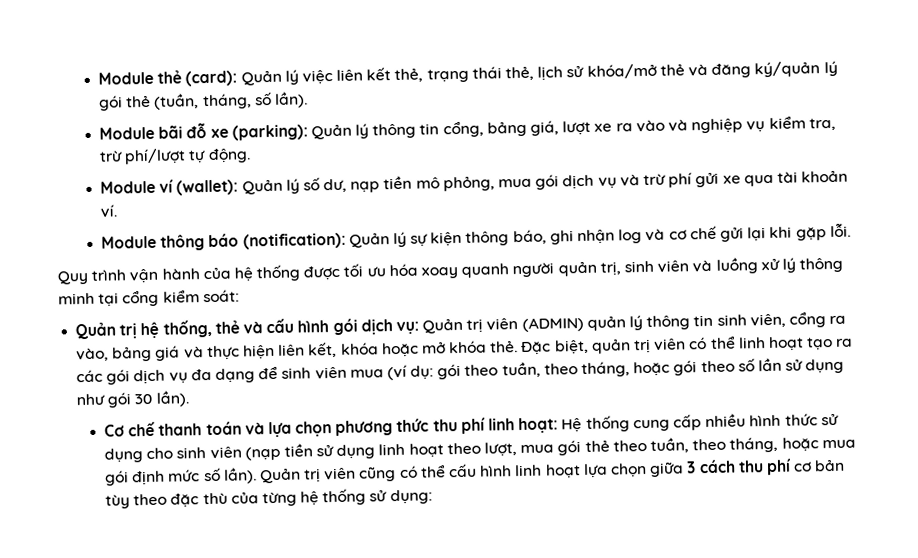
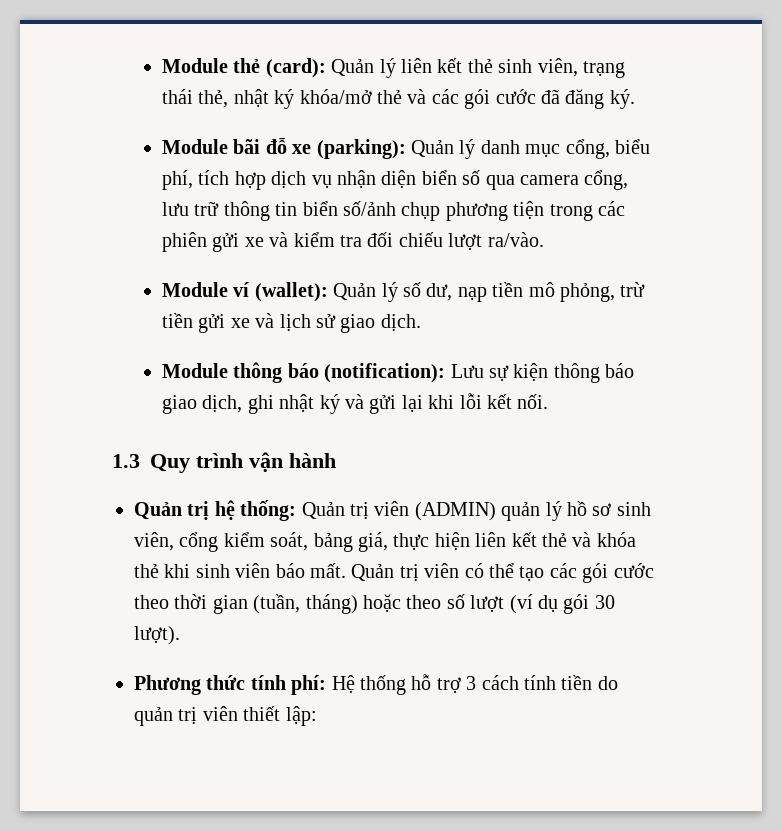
[301,67,424,85] việc liên kết thẻ, -> [401,58,578,77] liên kết thẻ sinh viên,
[537,64,585,81] lịch sử -> [233,89,295,109] nhật ký
[711,60,838,78] [99,91,308,111] đăng ký/quản lý gói thẻ (tuần, tháng, số lần). -> [431,89,635,109] các gói cước đã đăng ký.
[372,115,836,139] [99,148,251,165] thông tin cổng, bảng giá, lượt xe ra vào và nghiệp vụ kiểm tra, trừ phí/lượt tự động. -> [480,139,651,159] [162,170,629,190] [162,201,626,221] [162,232,544,252] danh mục cổng, biểu phí, tích hợp dịch vụ nhận diện biển số qua camera cổng, lưu trữ thông tin biển số/ảnh chụp phương tiện trong các phiên gửi xe và kiểm tra đối chiếu lượt ra/vào.
[498,169,849,190] [100,204,118,218] mua gói dịch vụ và trừ phí gửi xe qua tài khoản ví. -> [620,282,646,297] [162,313,421,333] trừ tiền gửi xe và lịch sử giao dịch.
[348,231,407,248] Quản lý -> [450,364,484,378] Lưu
[512,222,851,245] [57,257,844,285] [58,289,240,307] [75,318,419,340] báo, ghi nhận log và cơ chế gửi lại khi gặp lỗi. // Quy trình vận hành của hệ thống được tối ưu hóa xoay quanh người quản trị, sinh viên và luồng xử lý thông minh tại cổng kiểm soát: // Quản trị hệ thống, thẻ và cấu hình gói dịch vụ: -> [605,363,635,378] [162,393,549,414] [112,452,336,473] [134,500,297,521] báo giao dịch, ghi nhật ký và gửi lại khi lỗi kết nối. // 1.3 Quy trình vận hành // Quản trị hệ thống:
[646,314,714,330] thông tin -> [566,501,612,516] hồ sơ
[829,315,847,325] [76,335,854,362] [76,357,845,385] [76,390,190,408] [104,412,839,438] [104,436,856,463] [105,458,846,486] [105,488,433,509] ra vào, bảng giá và thực hiện liên kết, khóa hoặc mở khóa thẻ. Đặc biệt, quản trị viên có thể linh hoạt tạo ra các gói dịch vụ đa dạng để sinh viên mua (ví dụ: gói theo tuần, theo tháng, hoặc gói theo số lần sử dụng như gói 30 lần). // Cơ chế thanh toán và lựa chọn phương thức thu phí linh hoạt: Hệ thống cung cấp nhiều hình thức sử dụng cho sinh viên (nạp tiền sử dụng linh hoạt theo lượt, mua gói thẻ theo tuần, theo tháng, hoặc mua gói định mức số lần). Quản trị viên cũng có thể cấu hình linh hoạt lựa chọn giữa 3 cách thu phí cơ bản tùy theo đặc thù của từng hệ thống sử dụng: -> [223,532,636,552] [134,563,654,583] [134,594,615,614] [134,626,180,645] [134,674,618,695] [134,706,317,726] kiểm soát, bảng giá, thực hiện liên kết thẻ và khóa thẻ khi sinh viên báo mất. Quản trị viên có thể tạo các gói cước theo thời gian (tuần, tháng) hoặc theo số lượt (ví dụ gói 30 lượt). // Phương thức tính phí: Hệ thống hỗ trợ 3 cách tính tiền do quản trị viên thiết lập:

